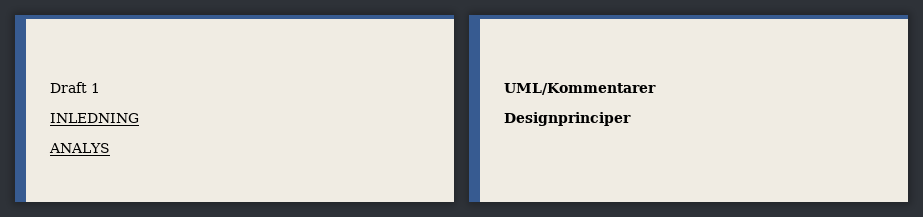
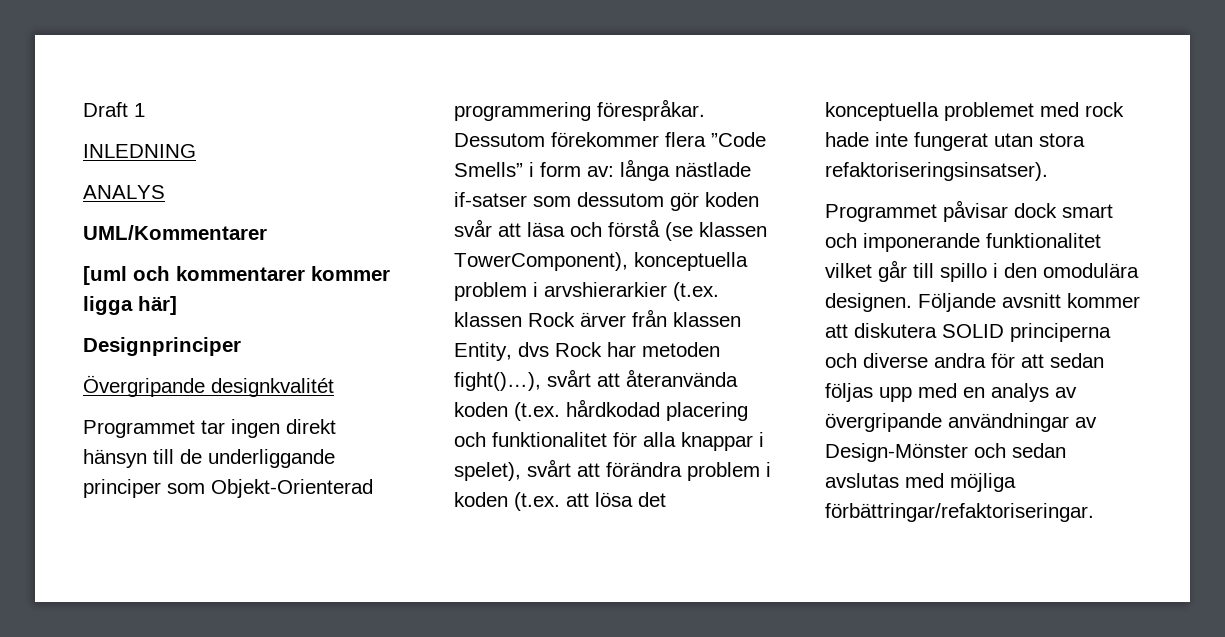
[504,112,631,126] Designprinciper -> [83,266,390,285] [83,296,177,315] [83,337,241,356] [83,375,334,397] [83,419,336,438] [83,449,335,468] [83,479,373,498] [454,99,705,121] [454,132,766,147] [454,159,751,181] [454,192,759,211] [454,219,767,241] [454,252,748,271] [454,282,719,301] [454,309,741,327] [454,342,720,361] [454,369,738,391] [454,399,748,421] [454,432,764,451] [454,459,771,481] [454,492,666,511] [825,102,1124,121] [825,132,1085,151] [825,162,1048,181] [825,200,1113,222] [825,233,1101,252] [825,260,1139,282] [825,293,1140,312] [825,323,1111,342] [825,353,1104,368] [825,383,1077,402] [825,413,1097,432] [825,443,1066,462] [825,473,1016,492] [825,503,1094,522] [uml och kommentarer kommer ligga här] // Designprinciper // Övergripande designkvalitét // Programmet tar ingen direkt hänsyn till de underliggande principer som Objekt-Orienterad programmering förespråkar. Dessutom förekommer flera ”Code Smells” i form av: långa nästlade if-satser som dessutom gör koden svår att läsa och förstå (se klassen TowerComponent), konceptuella problem i arvshierarkier (t.ex. klassen Rock ärver från klassen Entity, dvs Rock har metoden fight()…), svårt att återanvända koden (t.ex. hårdkodad placering och funktionalitet för alla knappar i spelet), svårt att förändra problem i koden (t.ex. att lösa det konceptuella problemet med rock hade inte fungerat utan stora refaktoriseringsinsatser). // Programmet påvisar dock smart och imponerande funktionalitet vilket går till spillo i den omodulära designen. Följande avsnitt kommer att diskutera SOLID principerna och diverse andra för att sedan följas upp med en analys av övergripande användningar av Design-Mönster och sedan avslutas med möjliga förbättringar/refaktoriseringar.

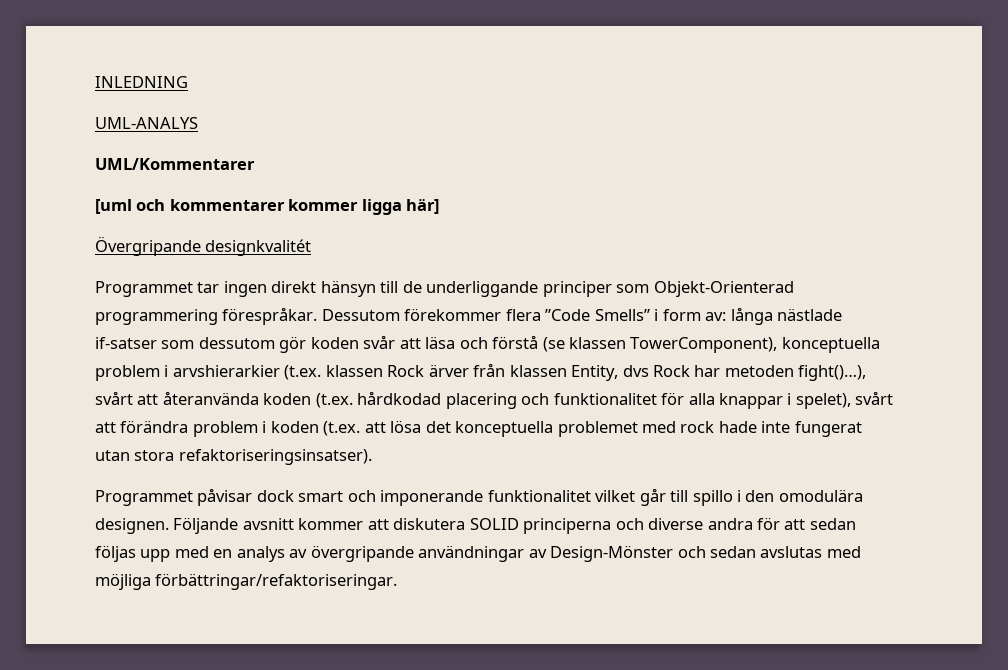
[83,102,145,117] Draft 1 // -> (95, 82) none
[83,185,165,199] ANALYS -> [95,117,198,129] UML-ANALYS
[83,337,241,356] // Designprinciper -> (440, 206) none

